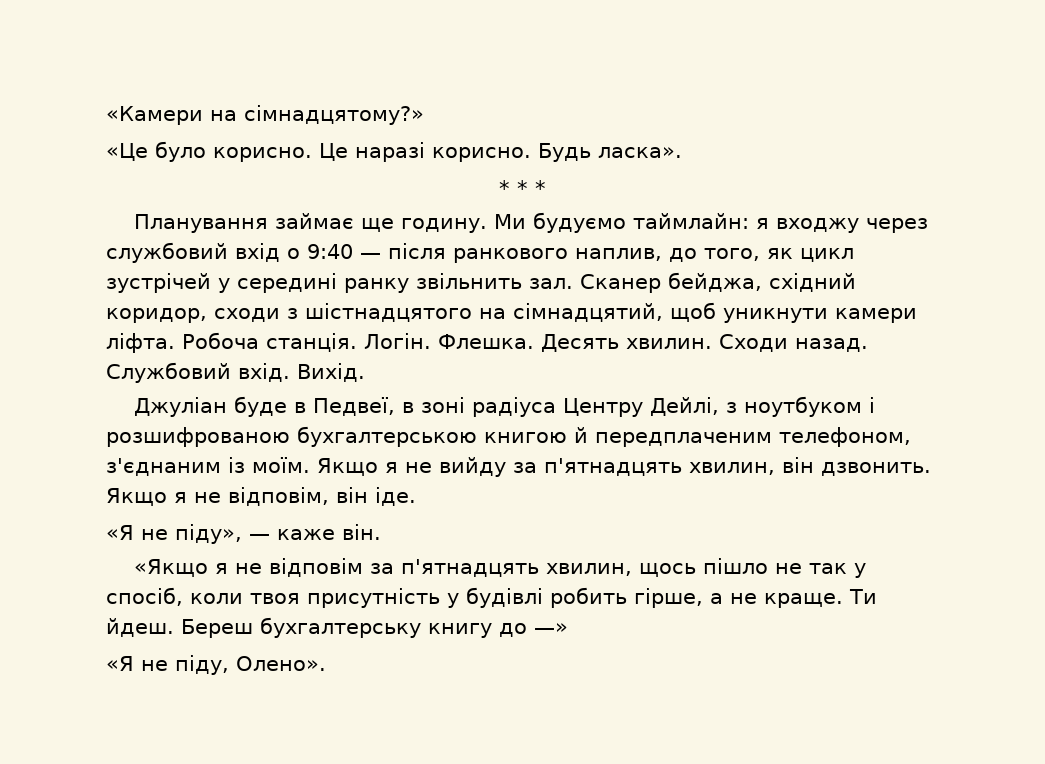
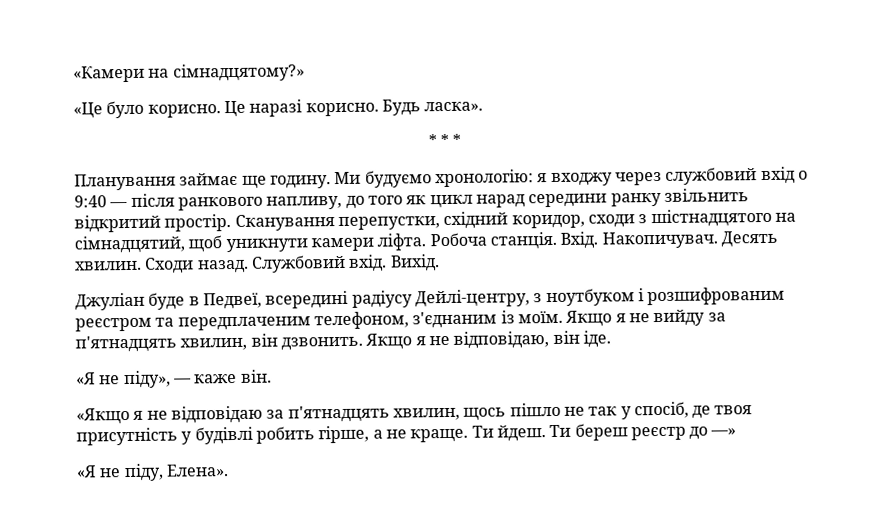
[632,213,749,229] таймлайн: -> [434,169,534,188] хронологію:
[575,248,854,262] [106,272,762,293] наплив, до того, як цикл зустрічей у середині ранку звільнить зал. Сканер бейджа, -> [266,188,749,210] [74,214,440,233] напливу, до того як цикл нарад середини ранку звільнить відкритий простір. Сканування перепустки,
[364,333,534,349] Логін. Флешка. -> [560,231,718,249] Вхід. Накопичувач.
[401,396,875,417] [106,426,588,447] в зоні радіуса Центру Дейлі, з ноутбуком і розшифрованою бухгалтерською книгою й -> [265,286,786,309] [75,317,175,332] всередині радіусу Дейлі-центру, з ноутбуком і розшифрованим реєстром та
[228,487,329,506] відповім, -> [453,331,550,349] відповідаю,
[268,558,363,577] відповім -> [170,405,263,424] відповідаю
[190,593,243,604] коли -> [692,405,712,419] де
[181,617,492,638] Береш бухгалтерську книгу -> [549,423,686,441] Ти береш реєстр
[236,656,326,671] Олено». -> [165,464,229,477] Елена».

